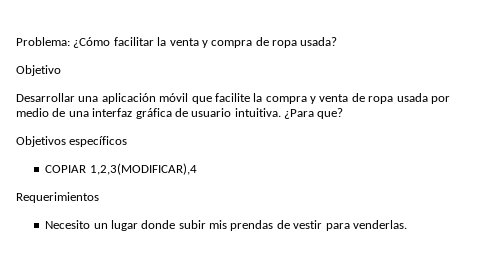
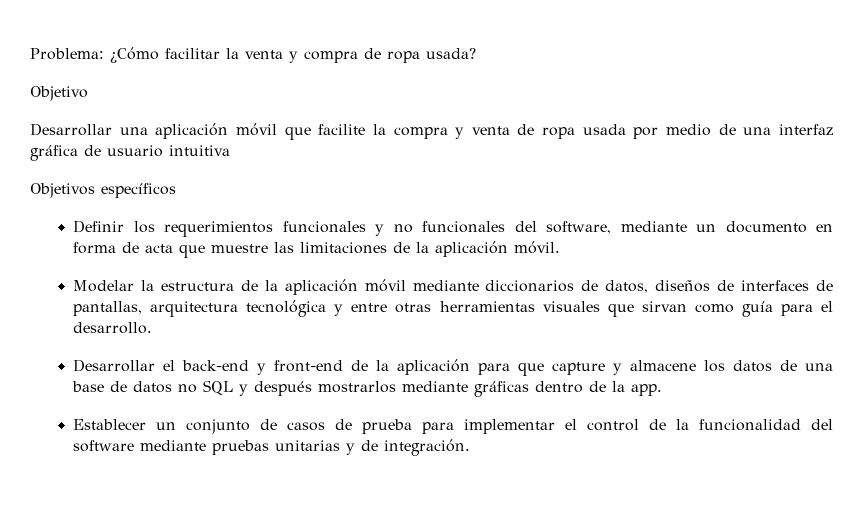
[234,108,344,119] intuitiva. ¿Para que? -> [169,145,230,156] intuitiva
[45,163,197,175] [16,192,99,203] [45,220,407,231] COPIAR 1,2,3(MODIFICAR),4 // Requerimientos // Necesito un lugar donde subir mis prendas de vestir para venderlas. -> [73,220,833,237] [73,241,561,258] [73,279,833,295] [73,300,834,317] [73,322,153,334] [73,359,833,376] [72,380,663,397] [73,419,833,434] [73,439,471,456] Definir los requerimientos funcionales y no funcionales del software, mediante un documento en forma de acta que muestre las limitaciones de la aplicación móvil. // Modelar la estructura de la aplicación móvil mediante diccionarios de datos, diseños de interfaces de pantallas, arquitectura tecnológica y entre otras herramientas visuales que sirvan como guía para el desarrollo. // Desarrollar el back-end y front-end de la aplicación para que capture y almacene los datos de una base de datos no SQL y después mostrarlos mediante gráficas dentro de la app. // Establecer un conjunto de casos de prueba para implementar el control de la funcionalidad del software mediante pruebas unitarias y de integración.

